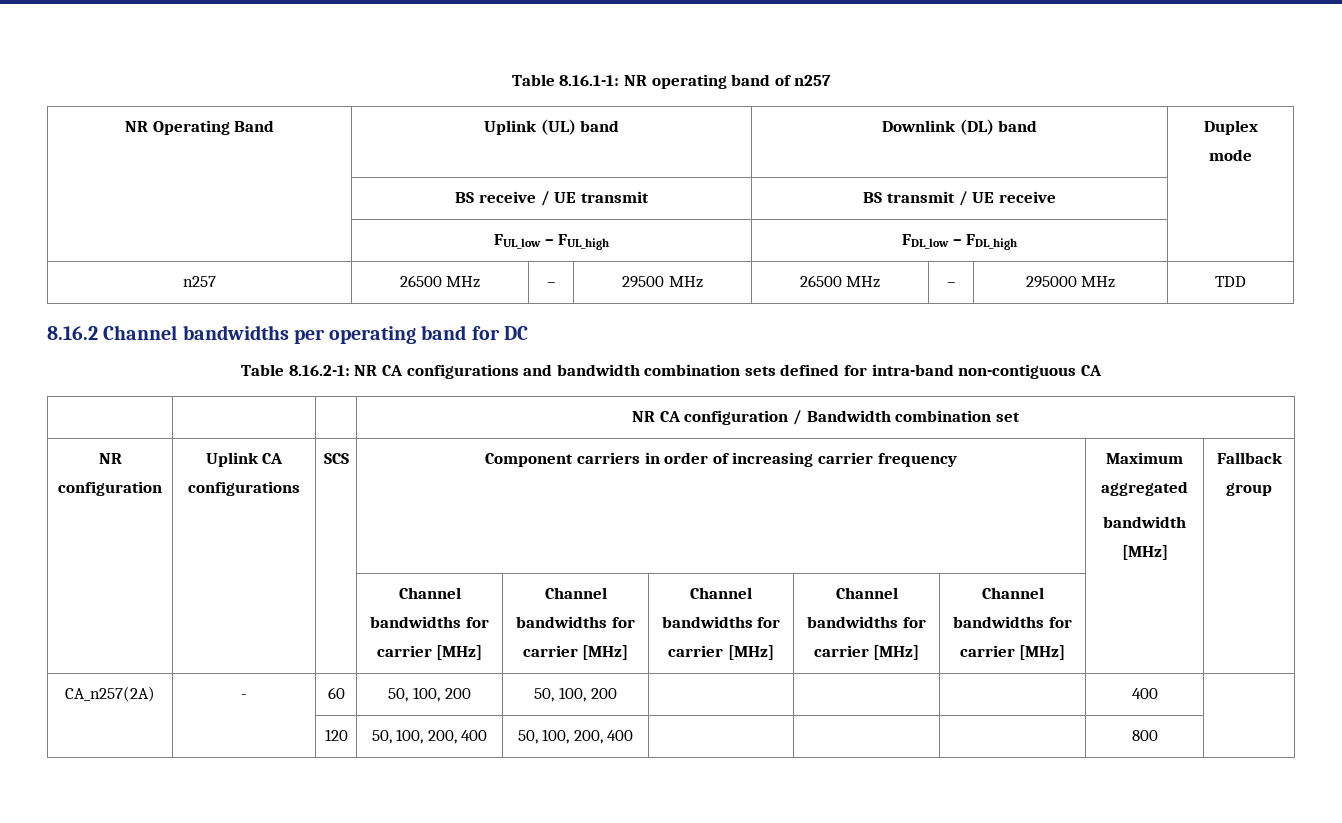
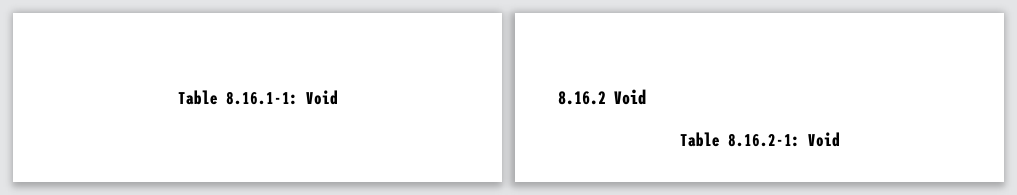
[623,74,832,89] [124,120,275,135] [483,119,620,135] [881,119,1038,135] [1203,120,1258,135] [1209,149,1252,161] [455,191,649,206] [863,191,1056,206] [493,234,610,250] [901,234,1018,250] [183,276,216,287] [399,275,481,288] [546,282,556,287] [622,276,703,288] [799,275,881,288] [946,282,956,287] [1025,276,1116,288] [1215,276,1246,287] [47,325,528,344] [241,364,1102,379] [632,410,1020,425] [98,453,122,464] [58,481,162,496] [205,452,284,467] [188,481,300,496] [323,453,349,464] [485,452,957,467] [1106,452,1183,464] [1101,481,1188,496] [1103,516,1186,528] [1121,545,1168,560] [1216,452,1283,464] [1226,483,1272,496] [398,587,461,599] [370,616,489,628] [376,645,483,660] [544,587,607,599] [516,616,635,628] [522,645,629,660] [690,587,752,599] [661,616,781,628] [668,645,774,660] [835,587,898,599] [807,616,926,628] [813,645,920,660] [981,587,1044,599] [953,616,1072,628] [959,645,1066,660] [65,686,155,702] [241,694,247,699] [327,687,345,699] [388,687,471,702] [534,687,617,702] [1131,688,1158,699] [324,729,348,741] [371,729,488,744] [517,729,634,744] [1131,730,1158,741] NR operating band of n257 // NR Operating Band | Uplink (UL) band | Downlink (DL) band | Duplex // mode // | BS receive / UE transmit | BS transmit / UE receive | // | FUL_low – FUL_high | FDL_low – FDL_high | // n257 | 26500 MHz | – | 29500 MHz | 26500 MHz | – | 295000 MHz | TDD // 8.16.2 Channel bandwidths per operating band for DC // Table 8.16.2-1: NR CA configurations and bandwidth combination sets defined for intra-band non-contiguous CA // | | | NR CA configuration / Bandwidth combination set // NR configuration | Uplink CA configurations | SCS | Component carriers in order of increasing carrier frequency | Maximum aggregated // bandwidth [MHz] | Fallback group // | | | Channel bandwidths for carrier [MHz] | Channel bandwidths for carrier [MHz] | Channel bandwidths for carrier [MHz] | Channel bandwidths for carrier [MHz] | Channel bandwidths for carrier [MHz] | | // CA_n257(2A) | - | 60 | 50, 100, 200 | 50, 100, 200 | | | | 400 | // | | 120 | 50, 100, 200, 400 | 50, 100, 200, 400 | | | | 800 | -> [305,90,338,105] [558,89,646,105] [679,132,840,147] Void // 8.16.2 Void // Table 8.16.2-1: Void

